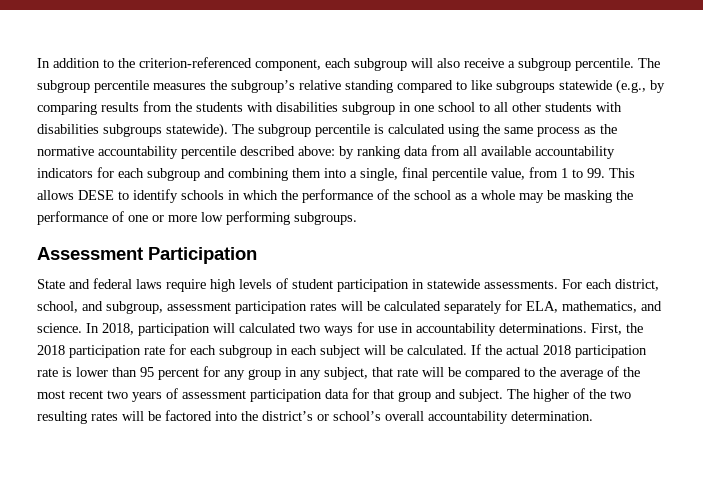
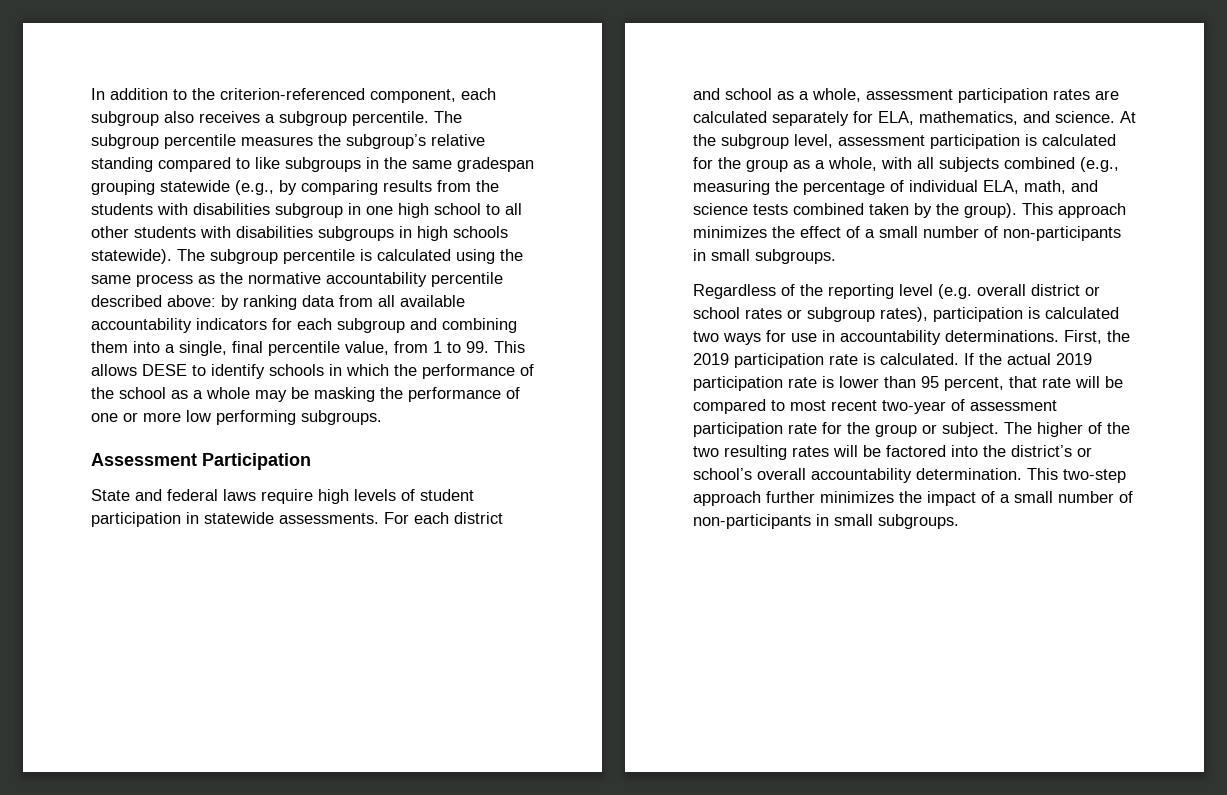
[411,58,504,68] will also receive -> [164,111,260,123] also receives
(555, 86) none -> [366,157,534,172] [91,180,155,195] in the same gradespan grouping
(434, 108) none -> [398,203,429,218] high
(162, 130) none -> [399,226,508,241] in high schools
[615,279,659,291] [37,301,163,314] district, school, and subgroup, -> [454,512,503,524] [693,88,861,102] district and school as a whole,
[341,301,380,311] will be -> [1095,90,1119,100] are
[86,323,235,336] In 2018, participation will -> [1120,111,1136,123] [693,134,1116,149] [693,157,1119,172] [693,180,1098,195] [693,203,1126,218] [693,226,1121,241] [693,249,836,264] [693,284,1100,299] [693,307,1040,322] At the subgroup level, assessment participation is calculated for the group as a whole, with all subjects combined (e.g., measuring the percentage of individual ELA, math, and science tests combined taken by the group). This approach minimizes the effect of a small number of non-participants in small subgroups. // Regardless of the reporting level (e.g. overall district or school rates or subgroup rates), participation is
[37,344,403,358] 2018 participation rate for each subgroup in each subject will be -> [693,353,875,368] 2019 participation rate is
[543,345,571,355] 2018 -> [1056,353,1092,365] 2019
[158,366,368,380] percent for any group in any subject, -> [944,377,1004,391] percent,
[539,366,640,380] [37,388,456,402] the average of the most recent two years of assessment participation data for that group and -> [790,399,1057,414] [693,422,937,437] most recent two-year of assessment participation rate for the group or
(593, 416) none -> [1027,468,1126,483] [693,491,1133,506] [693,514,959,529] This two-step approach further minimizes the impact of a small number of non-participants in small subgroups.

